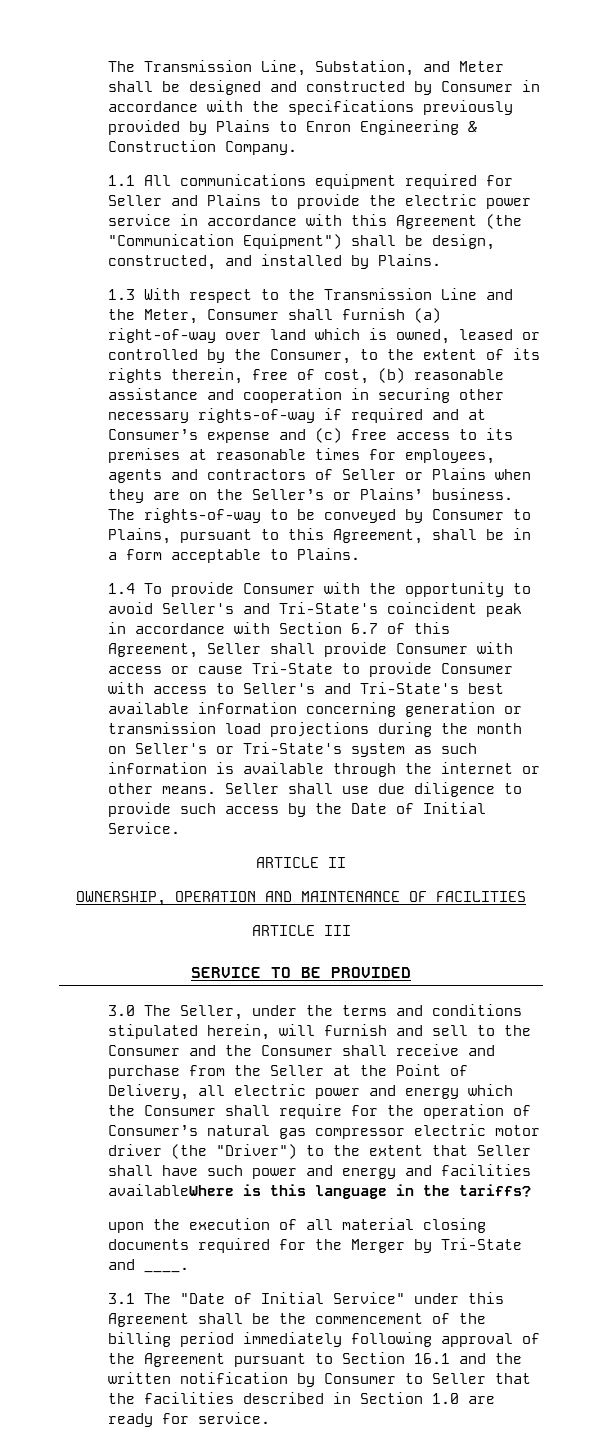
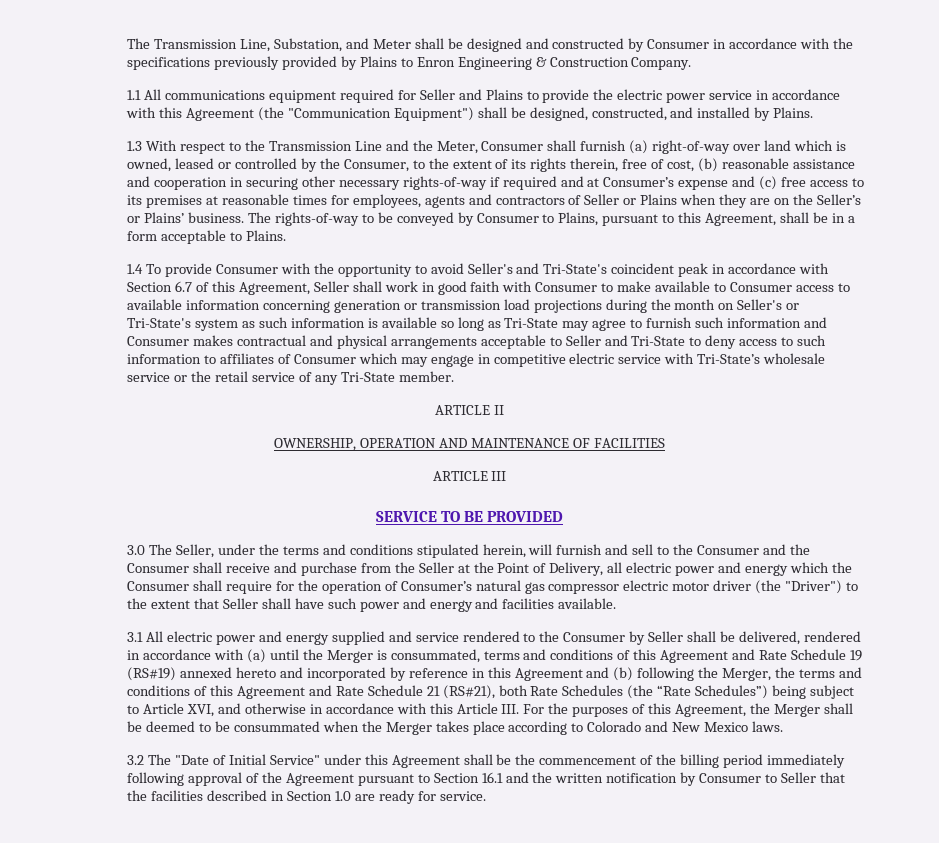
[432,234,496,250] design, -> [529,107,588,121] designed,
[324,642,514,657] [108,662,514,677] [108,682,505,694] provide Consumer with access or cause Tri-State to provide Consumer with access to Seller's and Tri-State's best -> [384,281,850,295] work in good faith with Consumer to make available to Consumer access to
[333,762,541,777] [108,782,523,797] [108,802,487,817] [108,822,181,834] through the internet or other means. Seller shall use due diligence to provide such access by the Date of Initial Service. -> [440,317,827,331] [127,335,826,349] [127,353,826,367] [127,371,454,385] so long as Tri-State may agree to furnish such information and Consumer makes contractual and physical arrangements acceptable to Seller and Tri-State to deny access to such information to affiliates of Consumer which may engage in competitive electric service with Tri-State’s wholesale service or the retail service of any Tri-State member.
[108,1184,532,1199] [108,1218,487,1233] [108,1238,523,1253] [108,1259,190,1273] [108,1293,136,1304] availableWhere is this language in the tariffs? // upon the execution of all material closing documents required for the Merger by Tri-State and ____. // 3.1 -> [558,598,617,609] [127,631,861,645] [127,649,862,663] [127,667,862,681] [127,685,854,699] [127,703,853,717] [127,721,783,735] [127,755,145,765] available. // 3.1 All electric power and energy supplied and service rendered to the Consumer by Seller shall be delivered, rendered in accordance with (a) until the Merger is consummated, terms and conditions of this Agreement and Rate Schedule 19 (RS#19) annexed hereto and incorporated by reference in this Agreement and (b) following the Merger, the terms and conditions of this Agreement and Rate Schedule 21 (RS#21), both Rate Schedules (the “Rate Schedules”) being subject to Article XVI, and otherwise in accordance with this Article III. For the purposes of this Agreement, the Merger shall be deemed to be consummated when the Merger takes place according to Colorado and New Mexico laws. // 3.2

